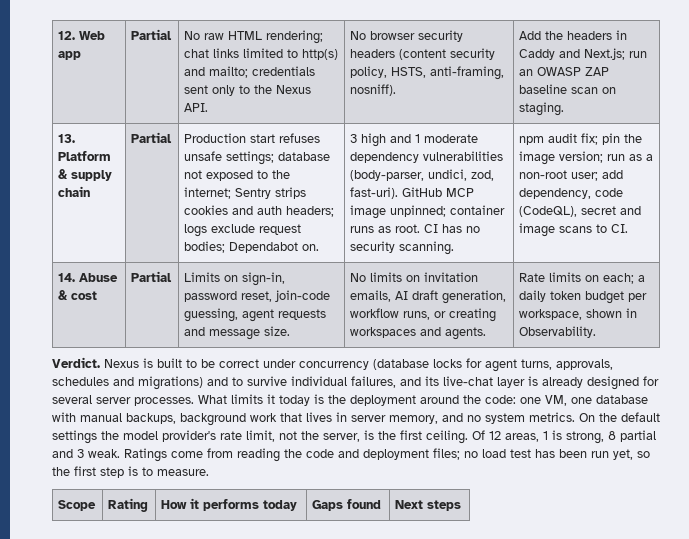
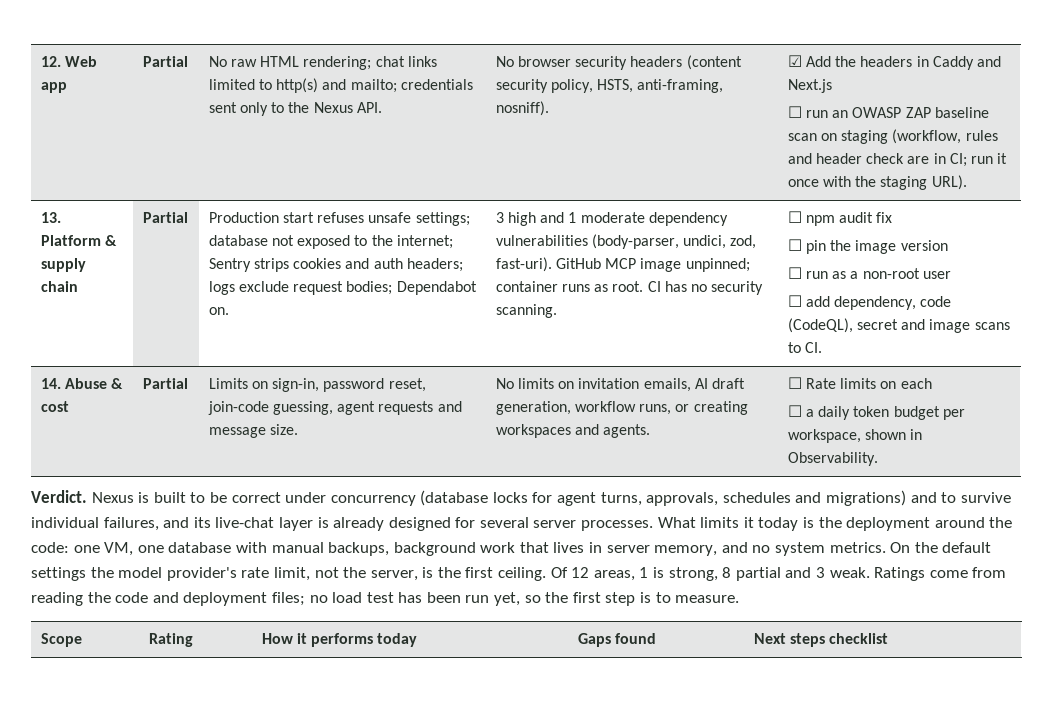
(397, 90) none -> [787,55,802,67] ☑
[584,48,626,60] Next.js; -> [787,79,832,93] [787,106,802,118] Next.js // ☐
[519,102,565,116] staging. -> [841,129,998,144] [787,153,1008,167] [787,175,967,190] staging (workflow, rules and header check are in CI; run it once with the staging URL).
(455, 248) none -> [787,211,802,223] ☐
[581,133,599,145] fix; -> [876,212,893,223] [787,239,802,251] fix // ☐
[559,151,604,163] version; -> [900,240,948,251] [787,267,802,279] version // ☐
[571,172,599,181] user; -> [922,271,951,279] [787,295,802,307] user // ☐
(487, 333) none -> [787,377,802,389] ☐
[603,273,635,284] each; -> [900,378,932,389] [787,405,802,417] each // ☐
(462, 505) none -> [829,633,889,644] checklist

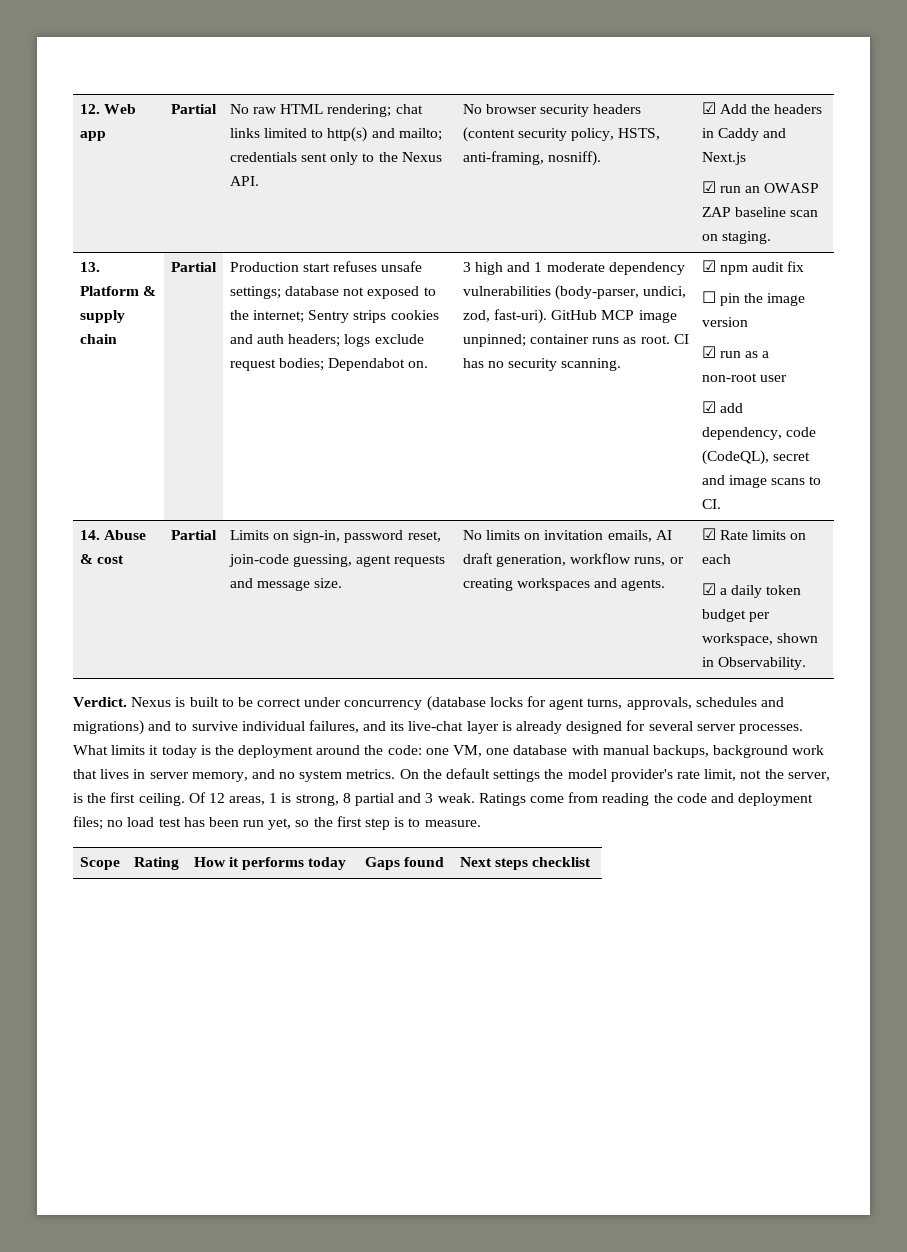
[787,106,802,118] ☐ -> [701,181,716,193] ☑
[841,129,998,144] [787,153,1008,167] [787,175,967,190] staging (workflow, rules and header check are in CI; run it once with the staging URL). -> [722,231,772,244] staging.
[787,211,802,223] ☐ -> [701,260,716,272] ☑
[787,267,802,279] ☐ -> [701,346,716,358] ☑
[787,295,802,307] ☐ -> [701,401,716,413] ☑
[787,377,802,389] ☐ -> [701,528,716,540] ☑
[787,405,802,417] ☐ -> [701,583,716,595] ☑

